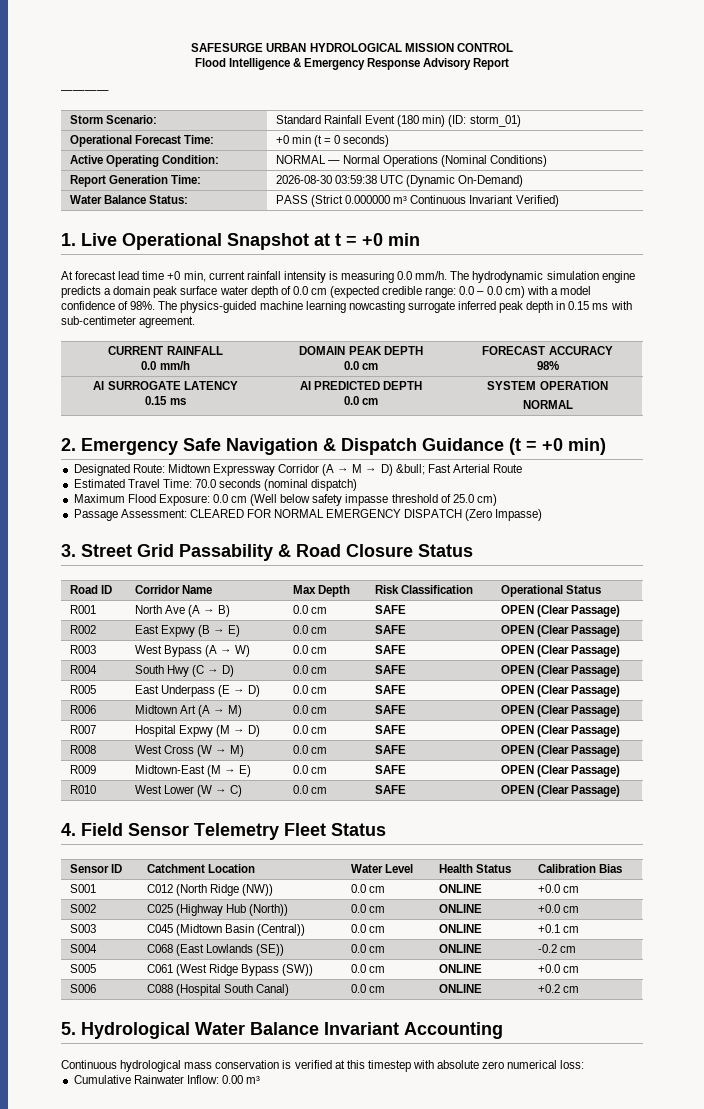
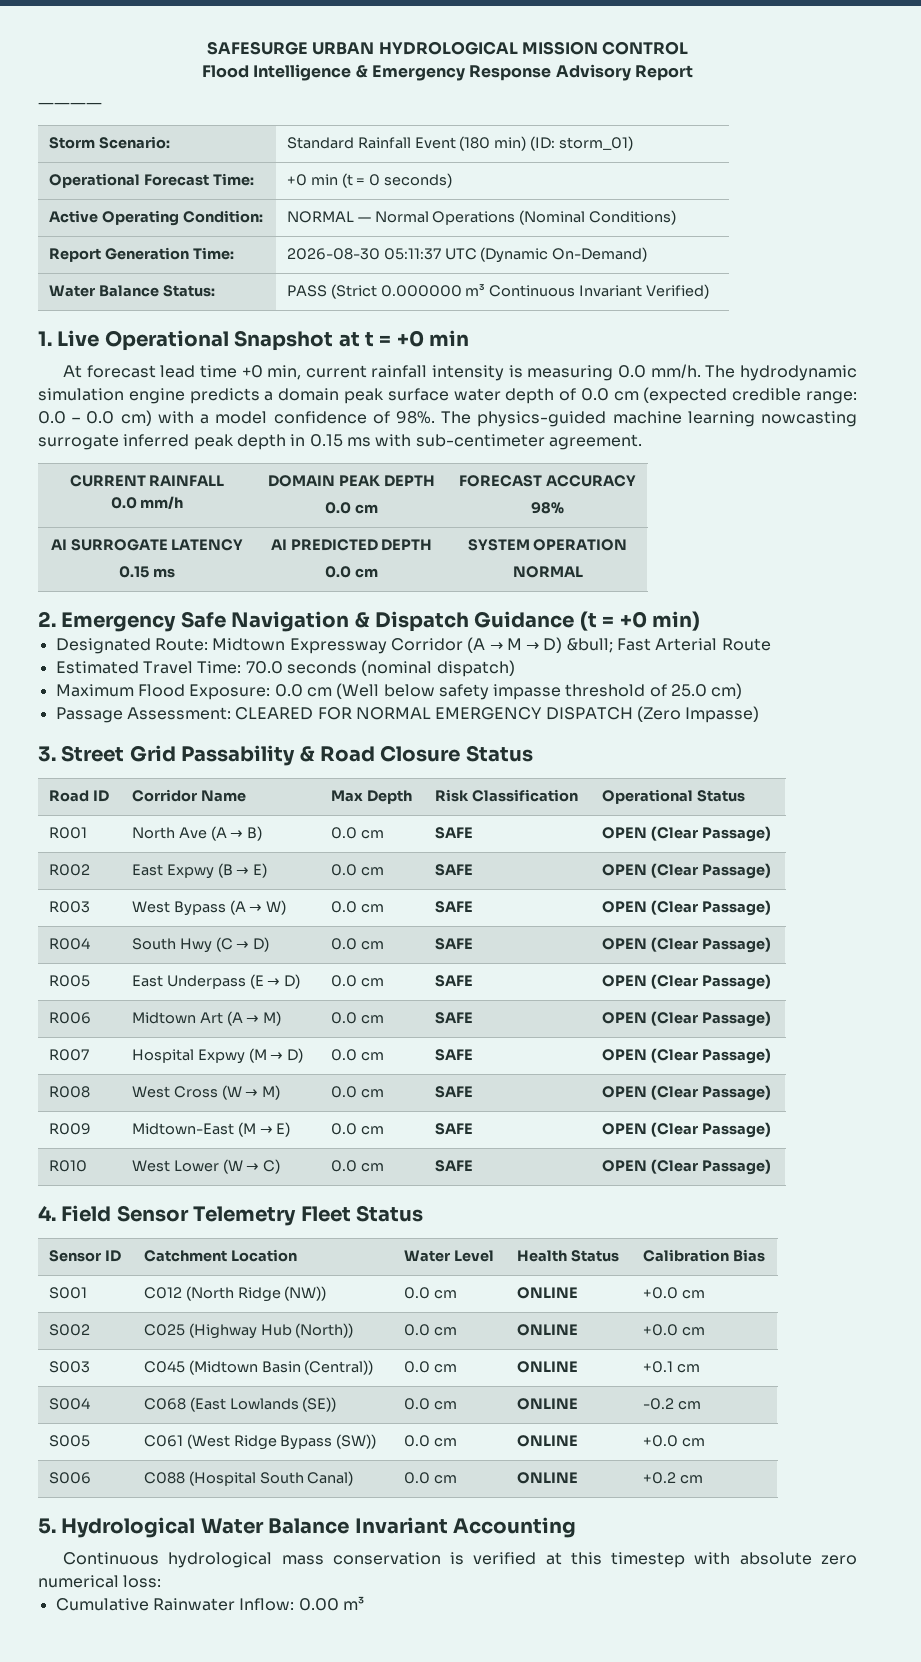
[334,175,377,184] 03:59:38 -> [383,248,441,260] 05:11:37

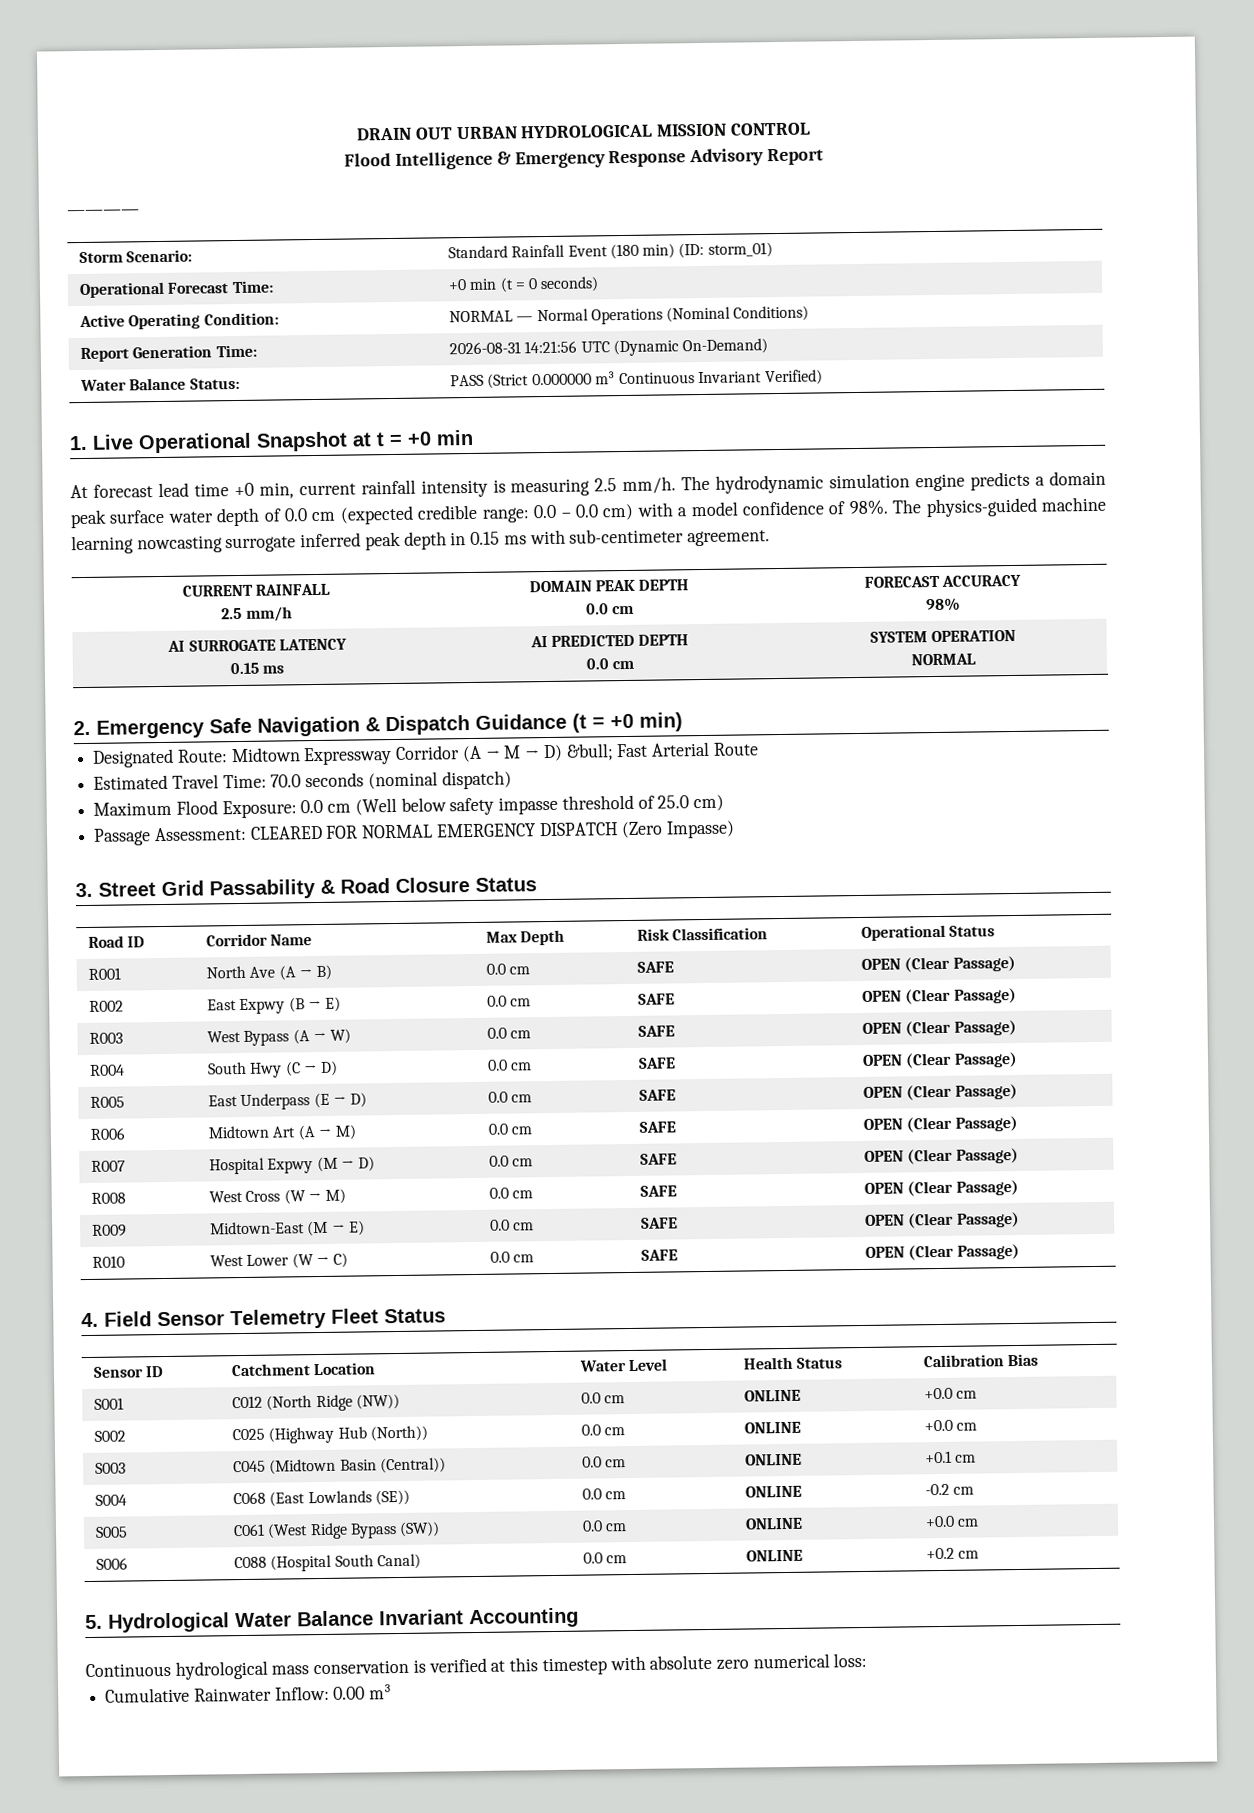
[206,41,308,55] SAFESURGE -> [356,127,453,141] DRAIN OUT
[286,248,441,260] 2026-08-30 05:11:37 -> [448,340,578,355] 2026-08-31 14:21:56
[618,365,647,378] 0.0 -> [594,478,618,492] 2.5
[110,497,137,509] 0.0 -> [221,607,243,620] 2.5

